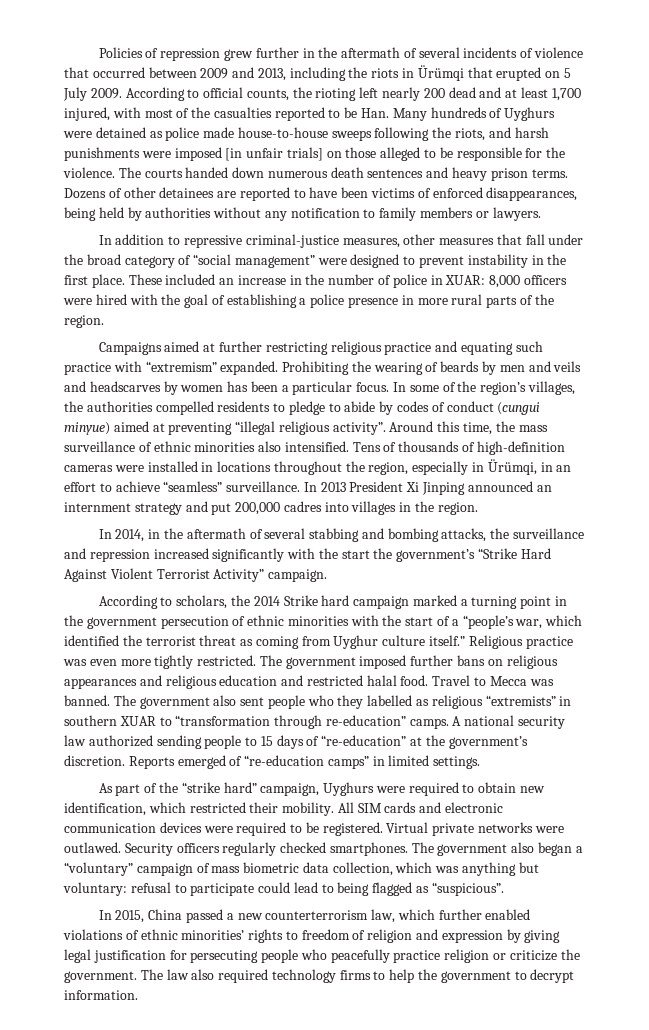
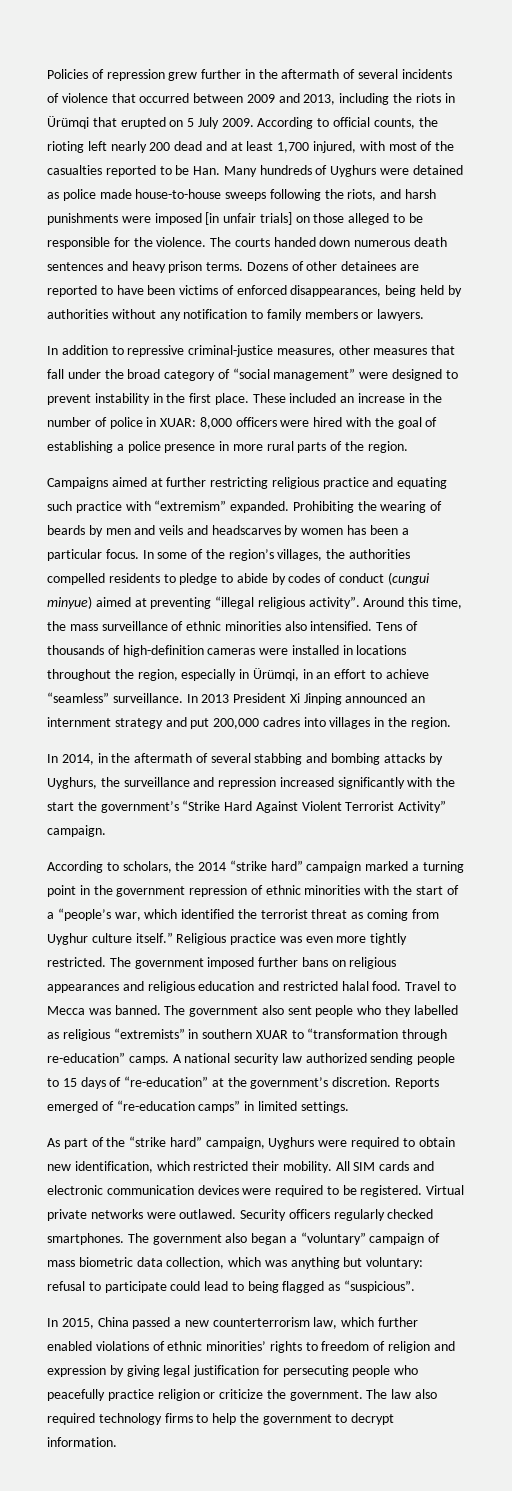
[441,528,487,542] attacks, -> [383,753,443,765] [47,777,97,789] attacks by Uyghurs,
[283,595,350,606] Strike hard -> [229,860,303,871] “strike hard”
[160,616,229,629] persecution -> [189,885,248,897] repression

